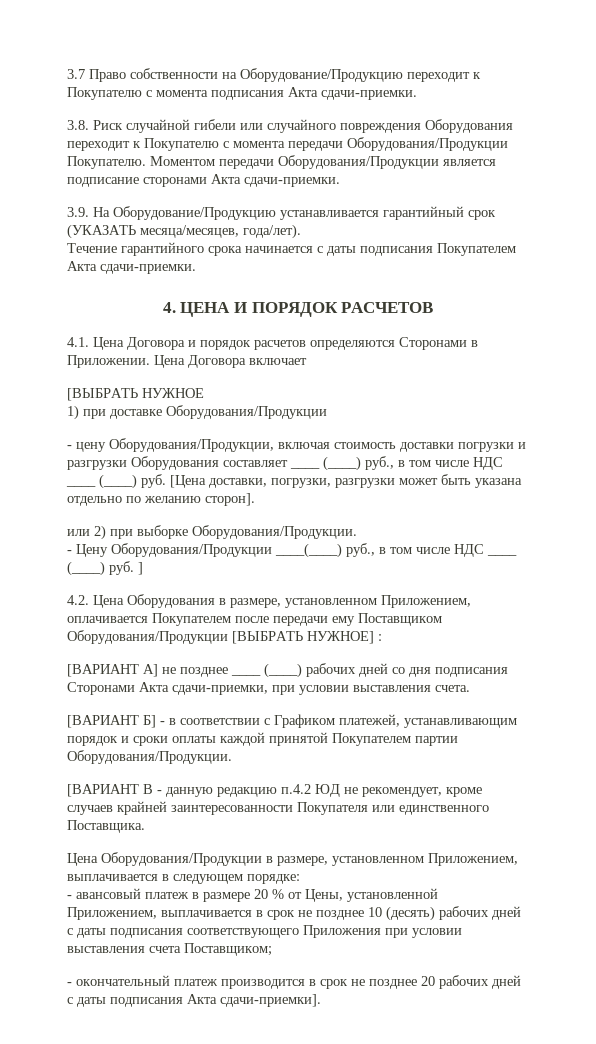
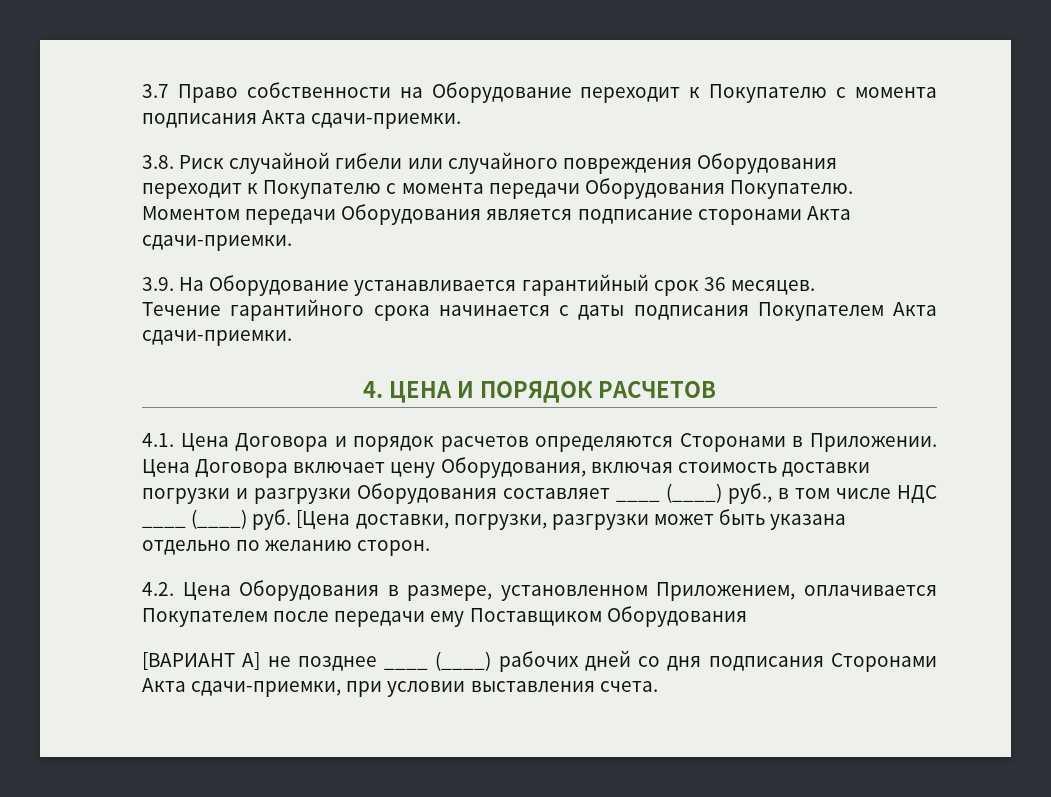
[240,68,403,82] Оборудование/Продукцию -> [431,82,572,103] Оборудование
[347,137,508,151] Оборудования/Продукции -> [584,178,725,199] Оборудования
[278,155,439,169] Оборудования/Продукции -> [341,204,482,225] Оборудования
[113,206,276,220] Оборудование/Продукцию -> [209,275,350,296] Оборудование
[67,224,301,239] (УКАЗАТЬ месяца/месяцев, года/лет). -> [703,277,815,295] 36 месяцев.
[67,388,204,401] [67,405,327,420] [67,438,274,452] // [ВЫБРАТЬ НУЖНОЕ // 1) при доставке Оборудования/Продукции // - цену Оборудования/Продукции, -> [390,457,586,478] цену Оборудования,
[205,493,255,506] [67,525,357,540] [67,543,517,558] [67,561,143,576] сторон]. // или 2) при выборке Оборудования/Продукции. // - Цену Оборудования/Продукции ____(____) руб., в том числе НДС ____ (____) руб. ] -> [357,540,431,556] сторон.
[67,630,382,644] Оборудования/Продукции [ВЫБРАТЬ НУЖНОЕ] : -> [606,606,747,627] Оборудования
[67,714,517,728] [67,732,458,746] [67,750,232,764] [67,784,482,797] [67,801,489,815] [67,820,145,833] [67,852,518,866] [67,874,300,884] [67,888,438,902] [67,906,521,921] [67,925,462,938] [67,943,272,956] [67,975,521,989] [67,994,321,1007] // [ВАРИАНТ Б] - в соответствии с Графиком платежей, устанавливающим порядок и сроки оплаты каждой принятой Покупателем партии Оборудования/Продукции. // [ВАРИАНТ В - данную редакцию п.4.2 ЮД не рекомендует, кроме случаев крайней заинтересованности Покупателя или единственного Поставщика. // Цена Оборудования/Продукции в размере, установленном Приложением, выплачивается в следующем порядке: // - авансовый платеж в размере 20 % от Цены, установленной Приложением, выплачивается в срок не позднее 10 (десять) рабочих дней с даты подписания соответствующего Приложения при условии выставления счета Поставщиком; // - окончательный платеж производится в срок не позднее 20 рабочих дней с даты подписания Акта сдачи-приемки]. -> (658, 686) none

